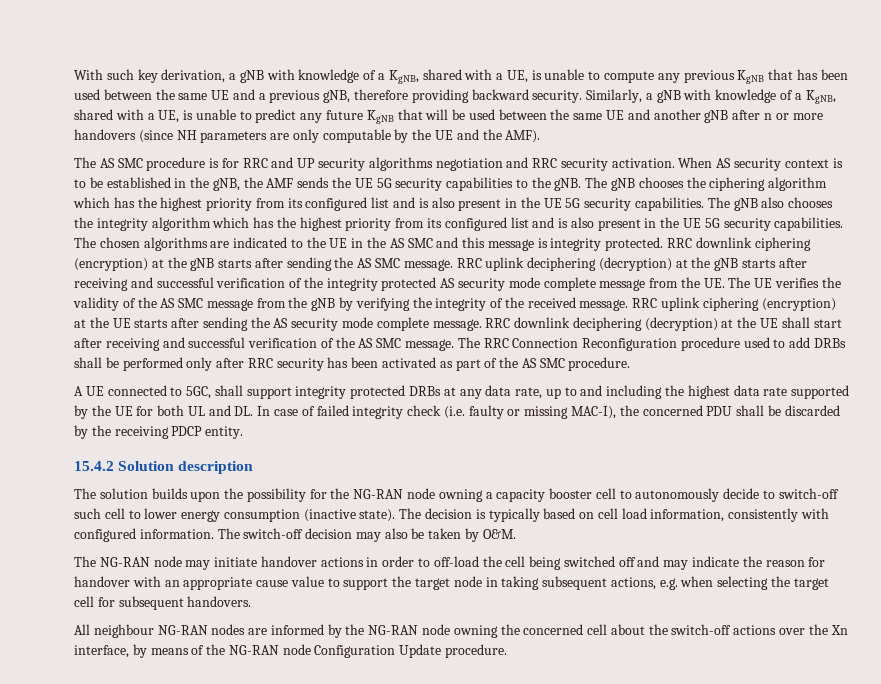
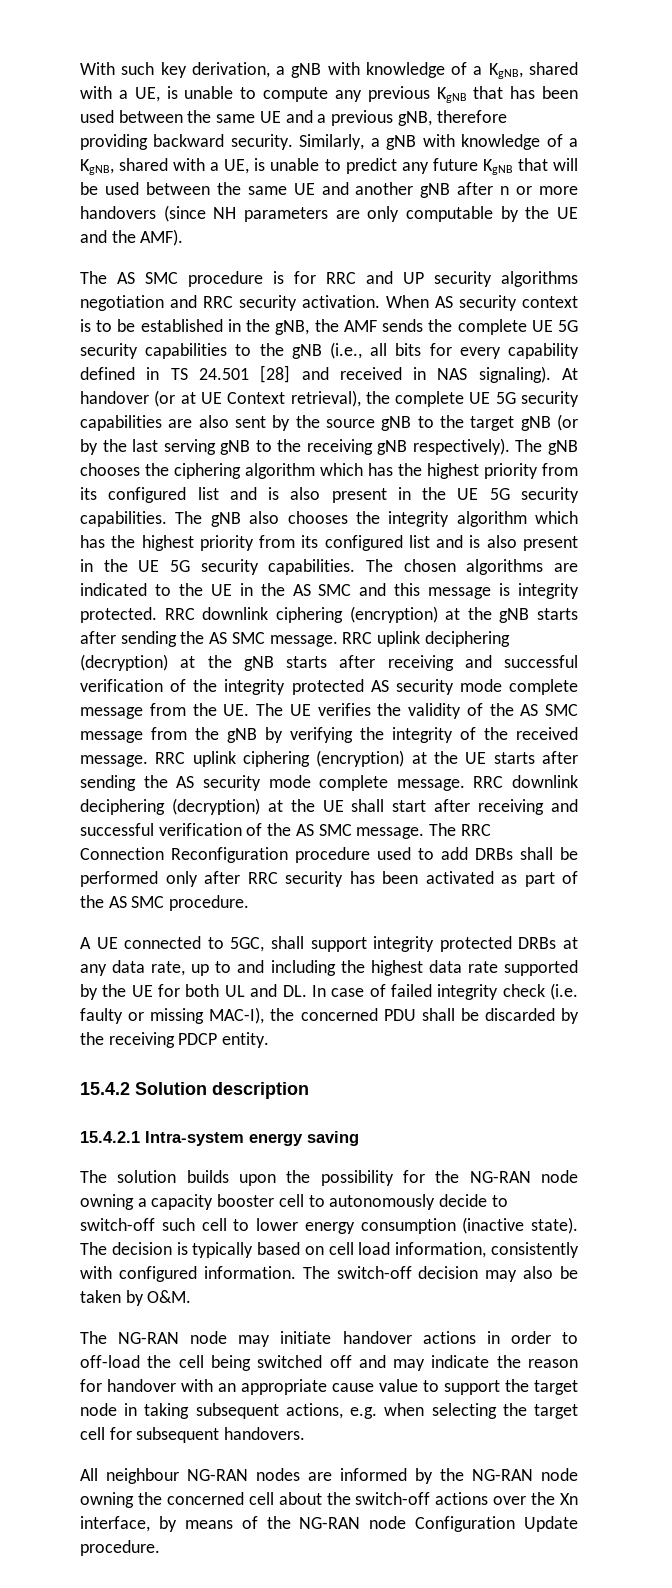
(352, 182) none -> [457,319,527,335] complete
[554,178,582,191] gNB. -> [291,342,579,359] [80,365,578,383] [80,390,579,407] [80,414,578,431] [80,438,510,455] gNB (i.e., all bits for every capability defined in TS 24.501 [28] and received in NAS signaling). At handover (or at UE Context retrieval), the complete UE 5G security capabilities are also sent by the source gNB to the target gNB (or by the last serving gNB to the receiving gNB respectively).
(254, 467) none -> [80,1131,359,1146] // 15.4.2.1 Intra-system energy saving

